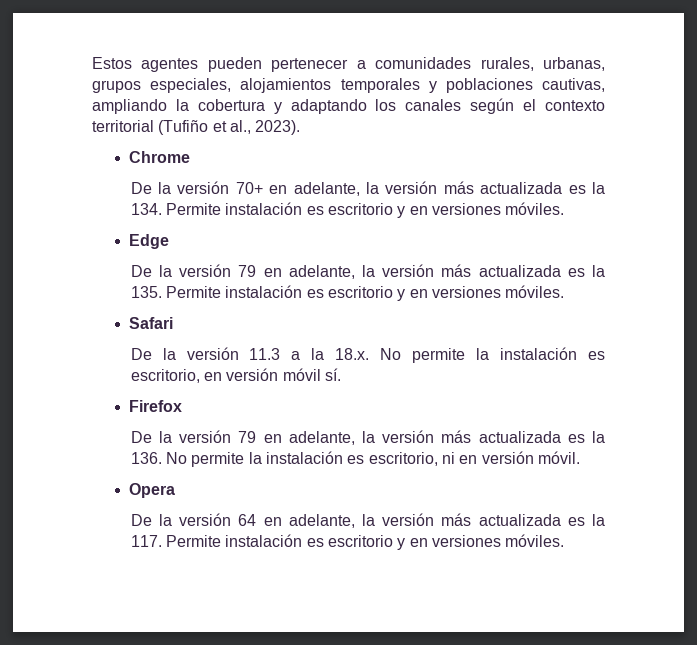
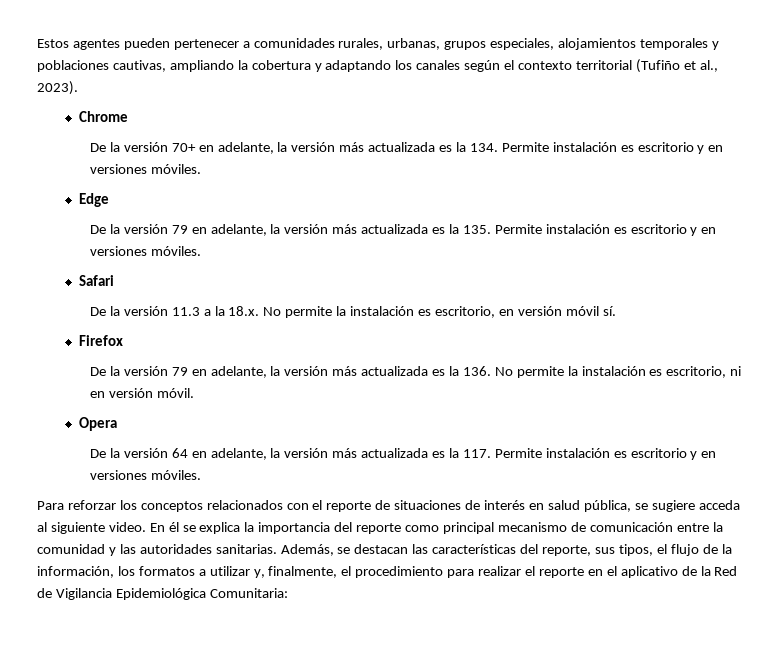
(565, 540) none -> [37,500,740,512] [37,522,723,534] [37,544,732,556] [37,566,738,578] [37,588,288,600] // Para reforzar los conceptos relacionados con el reporte de situaciones de interés en salud pública, se sugiere acceda al siguiente video. En él se explica la importancia del reporte como principal mecanismo de comunicación entre la comunidad y las autoridades sanitarias. Además, se destacan las características del reporte, sus tipos, el flujo de la información, los formatos a utilizar y, finalmente, el procedimiento para realizar el reporte en el aplicativo de la Red de Vigilancia Epidemiológica Comunitaria:

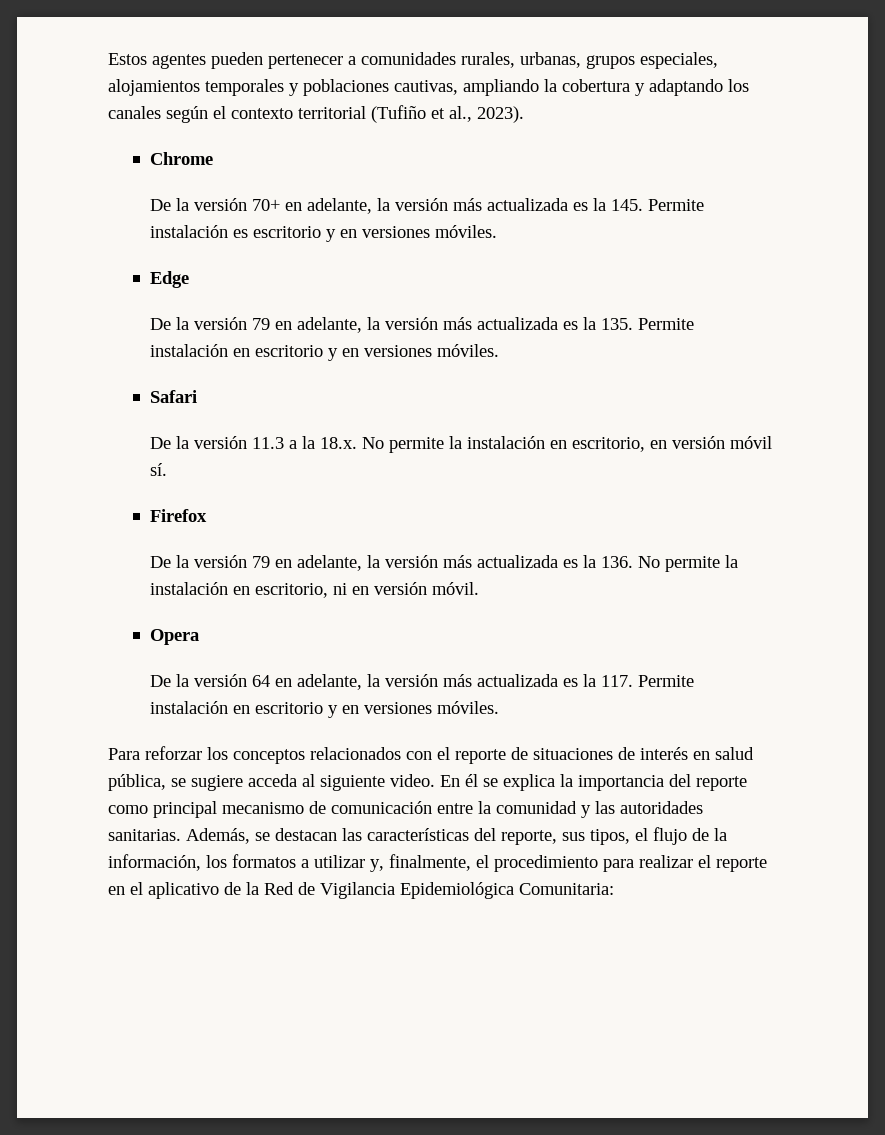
[469,143,498,152] 134. -> [611,199,644,211] 145.
[613,227,627,234] es -> [233,348,251,357] en
[417,309,431,316] es -> [550,440,568,449] en
[649,369,663,376] es -> [233,586,251,595] en
[613,451,627,458] es -> [233,705,251,714] en

